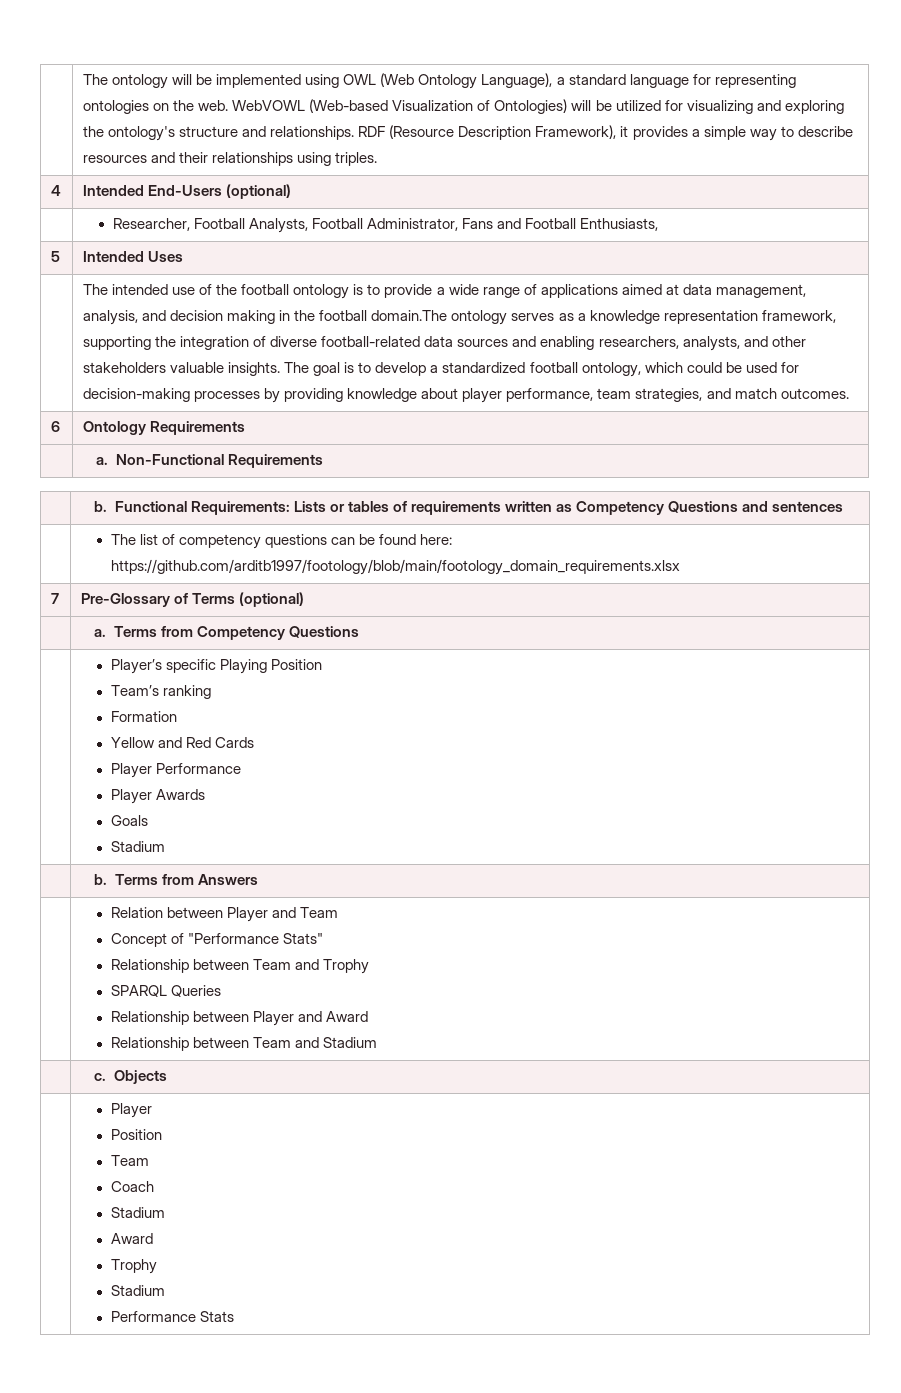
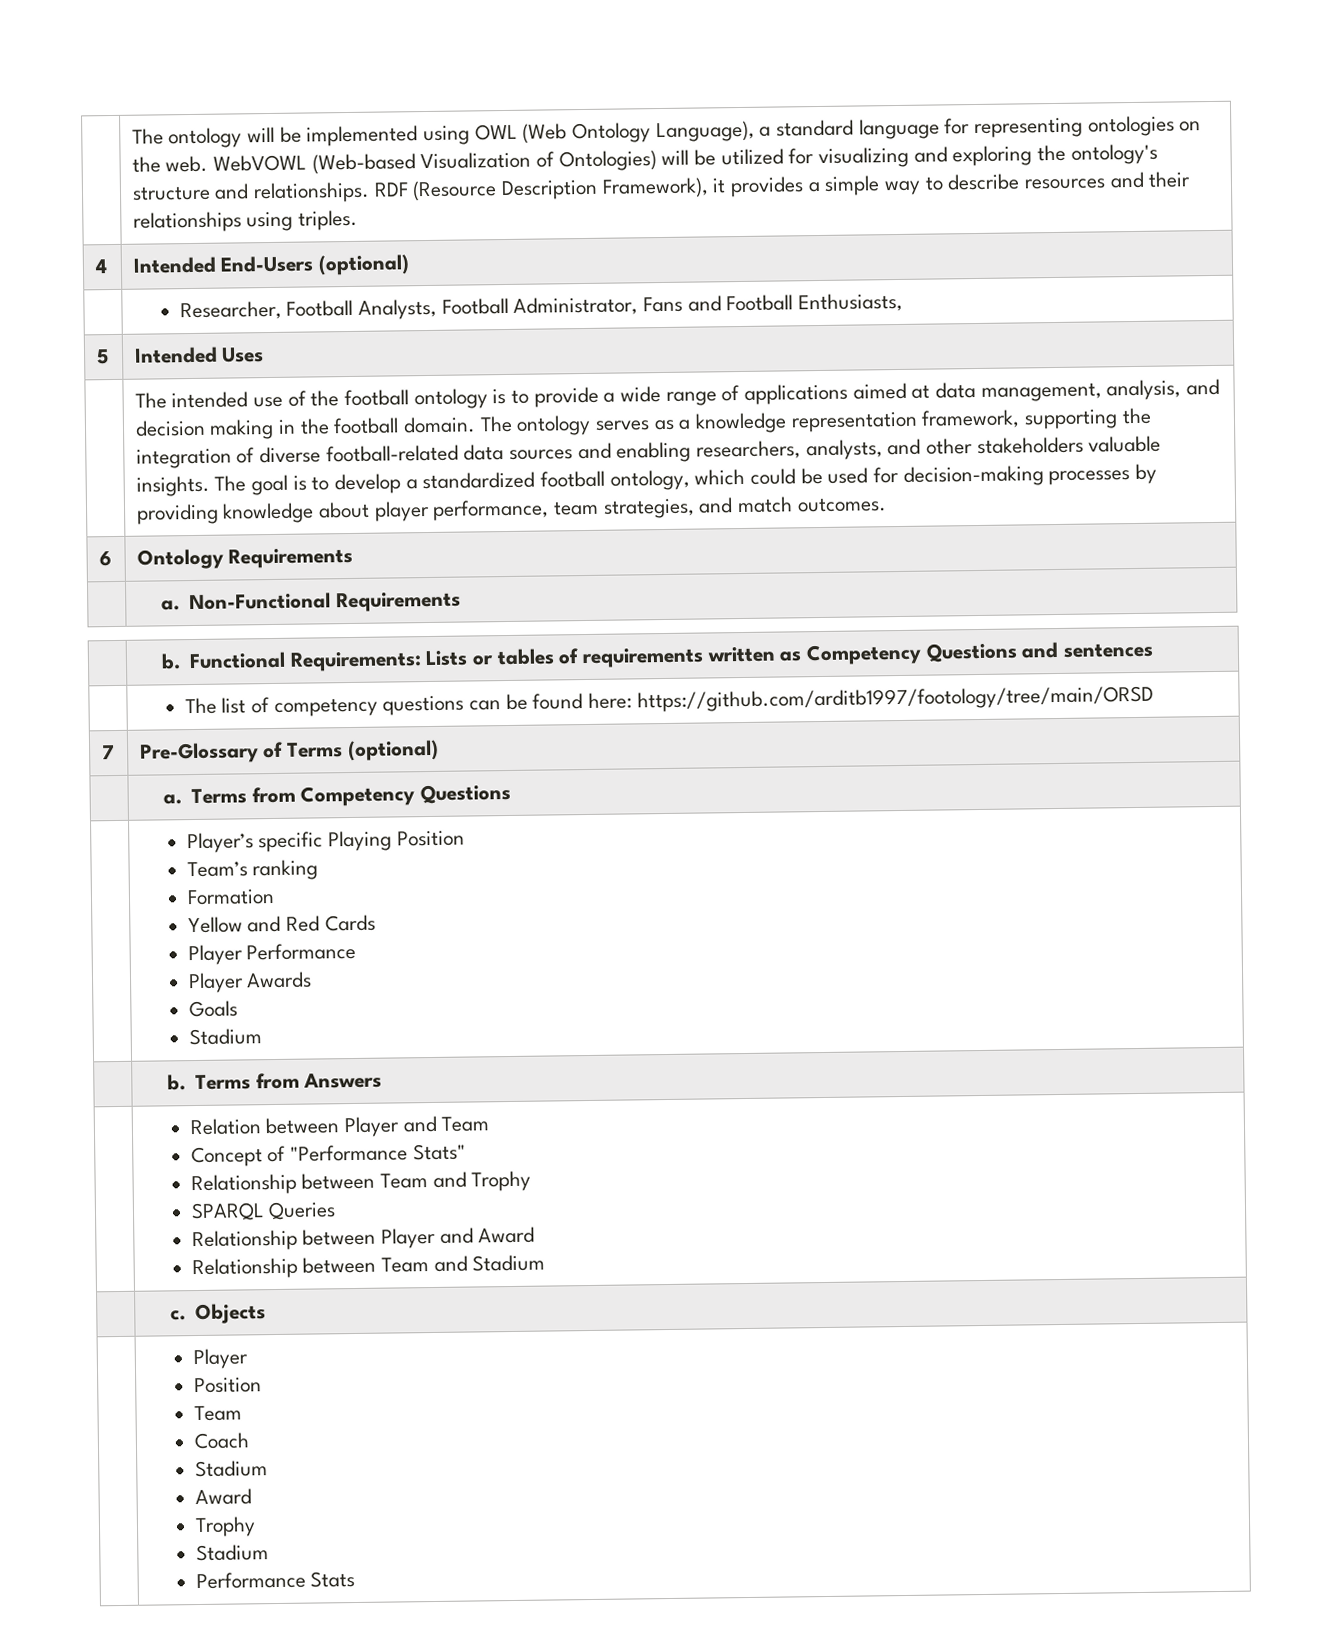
[371,310,448,321] domain.The -> [402,415,513,434] domain. The
[110,559,680,575] https://github.com/arditb1997/footology/blob/main/footology_domain_requirements.xlsx -> [636,685,1154,713] https://github.com/arditb1997/footology/tree/main/ORSD

